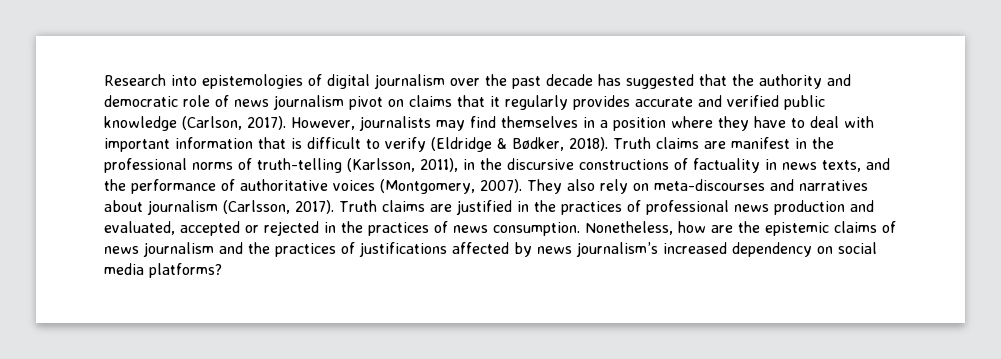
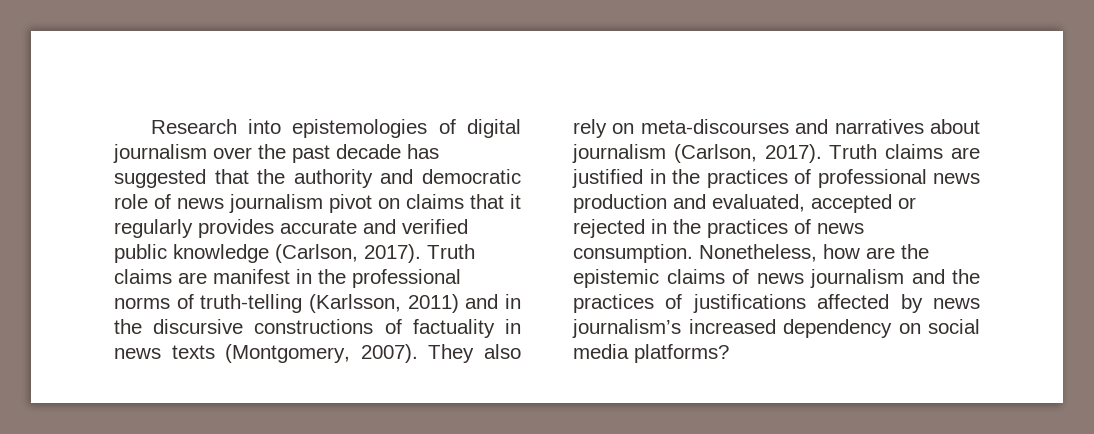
[291,116,874,131] [104,137,608,152] However, journalists may find themselves in a position where they have to deal with important information that is difficult to verify (Eldridge & Bødker, 2018). -> (421, 253) none
[420,158,458,172] 2011), -> [407,294,499,313] 2011) and
[822,158,890,172] [104,179,375,194] texts, and the performance of authoritative voices -> [171,345,215,359] texts
[223,200,290,214] (Carlsson, -> [673,144,757,163] (Carlson,

